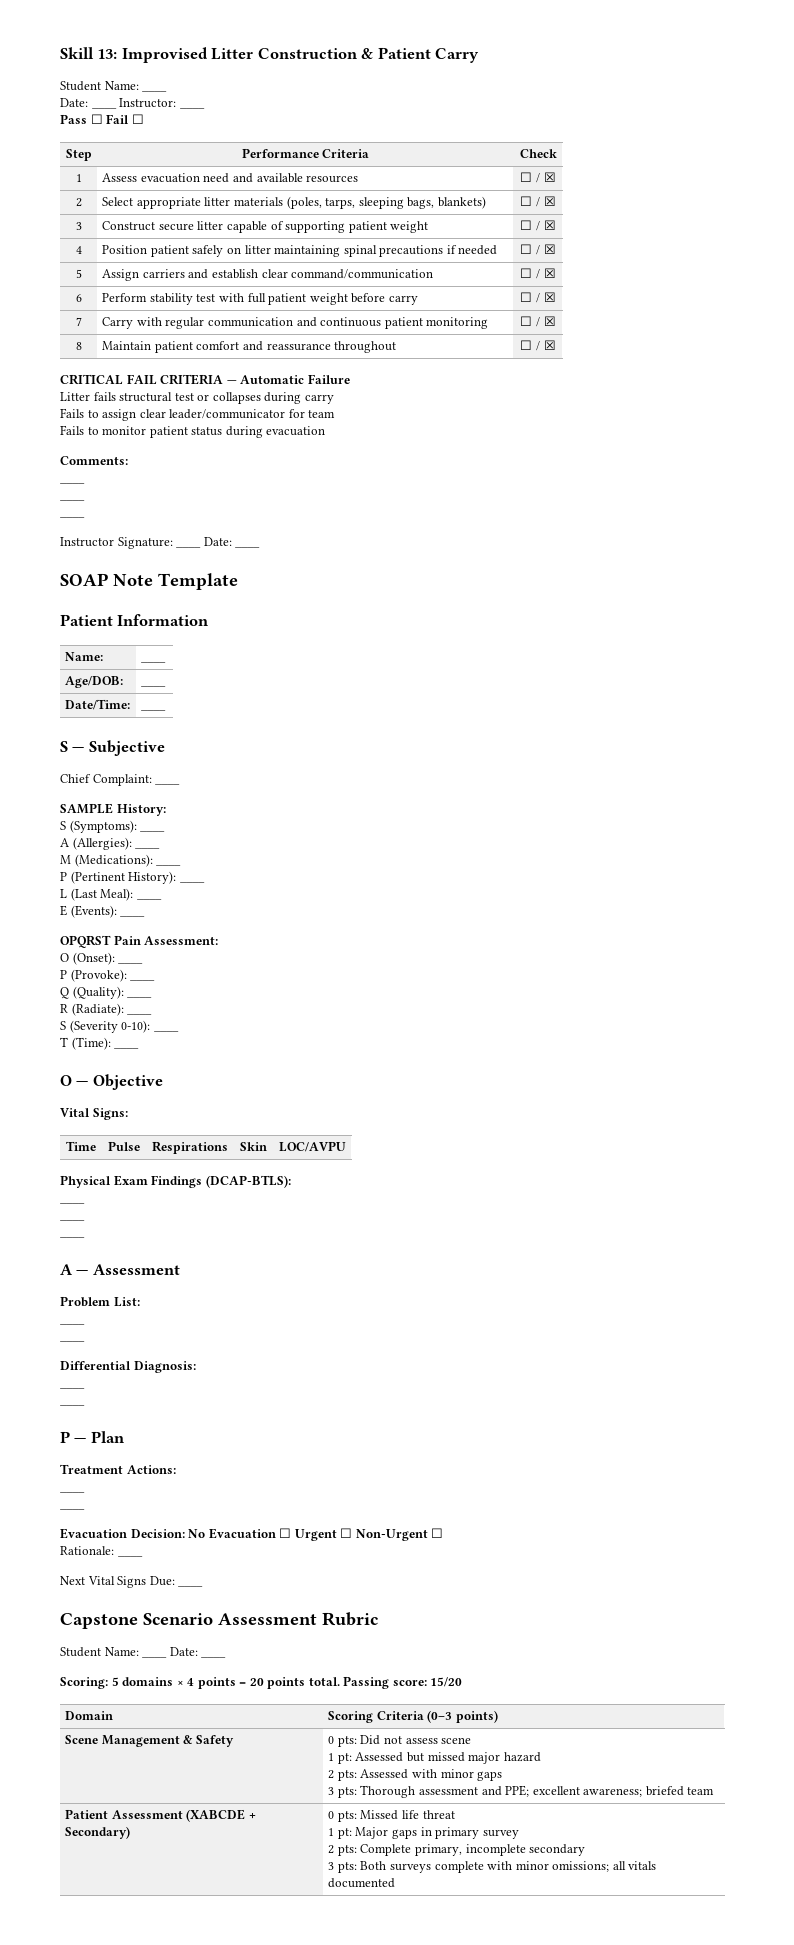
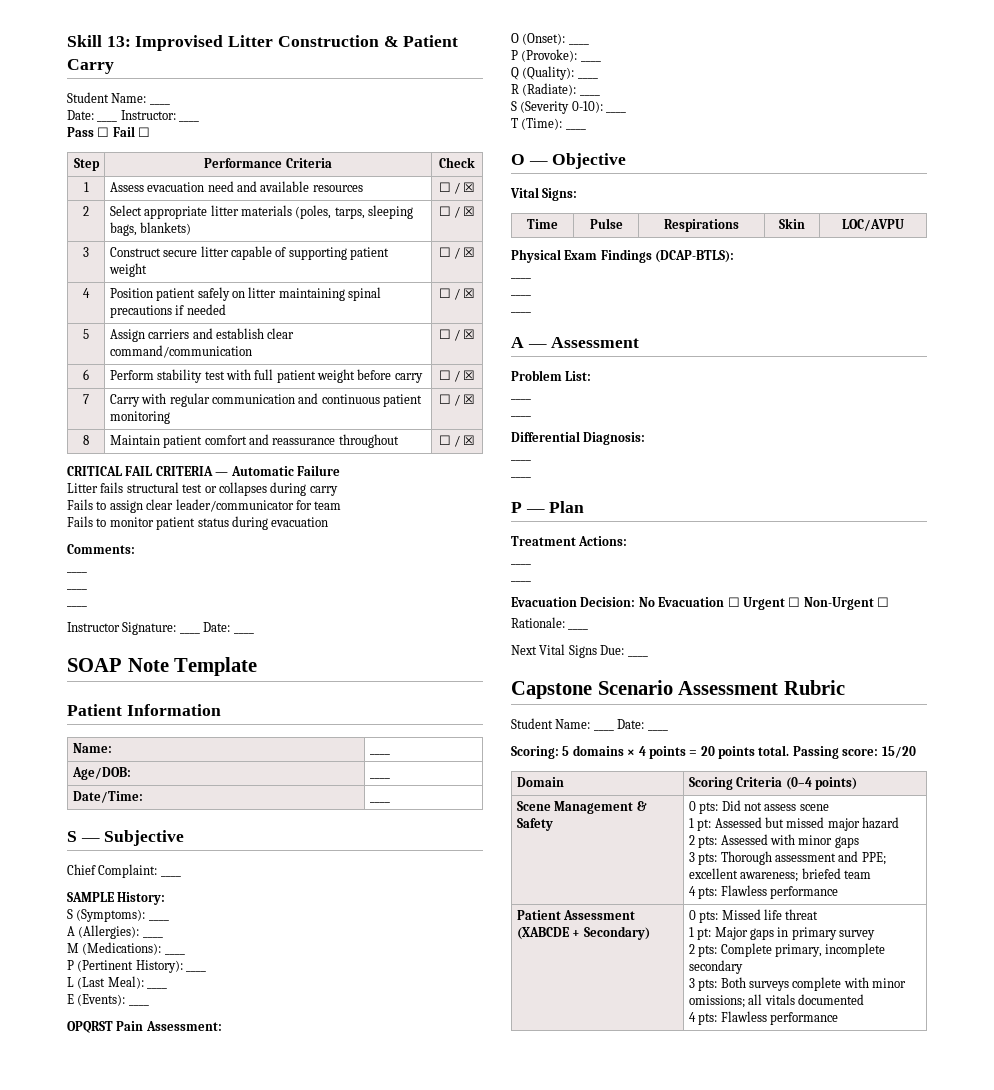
[427,1710,453,1723] (0–3 -> [785,777,812,790] (0–4
(715, 1791) none -> [688,885,838,899] // 4 pts: Flawless performance
(396, 1883) none -> [688,1011,838,1025] // 4 pts: Flawless performance

